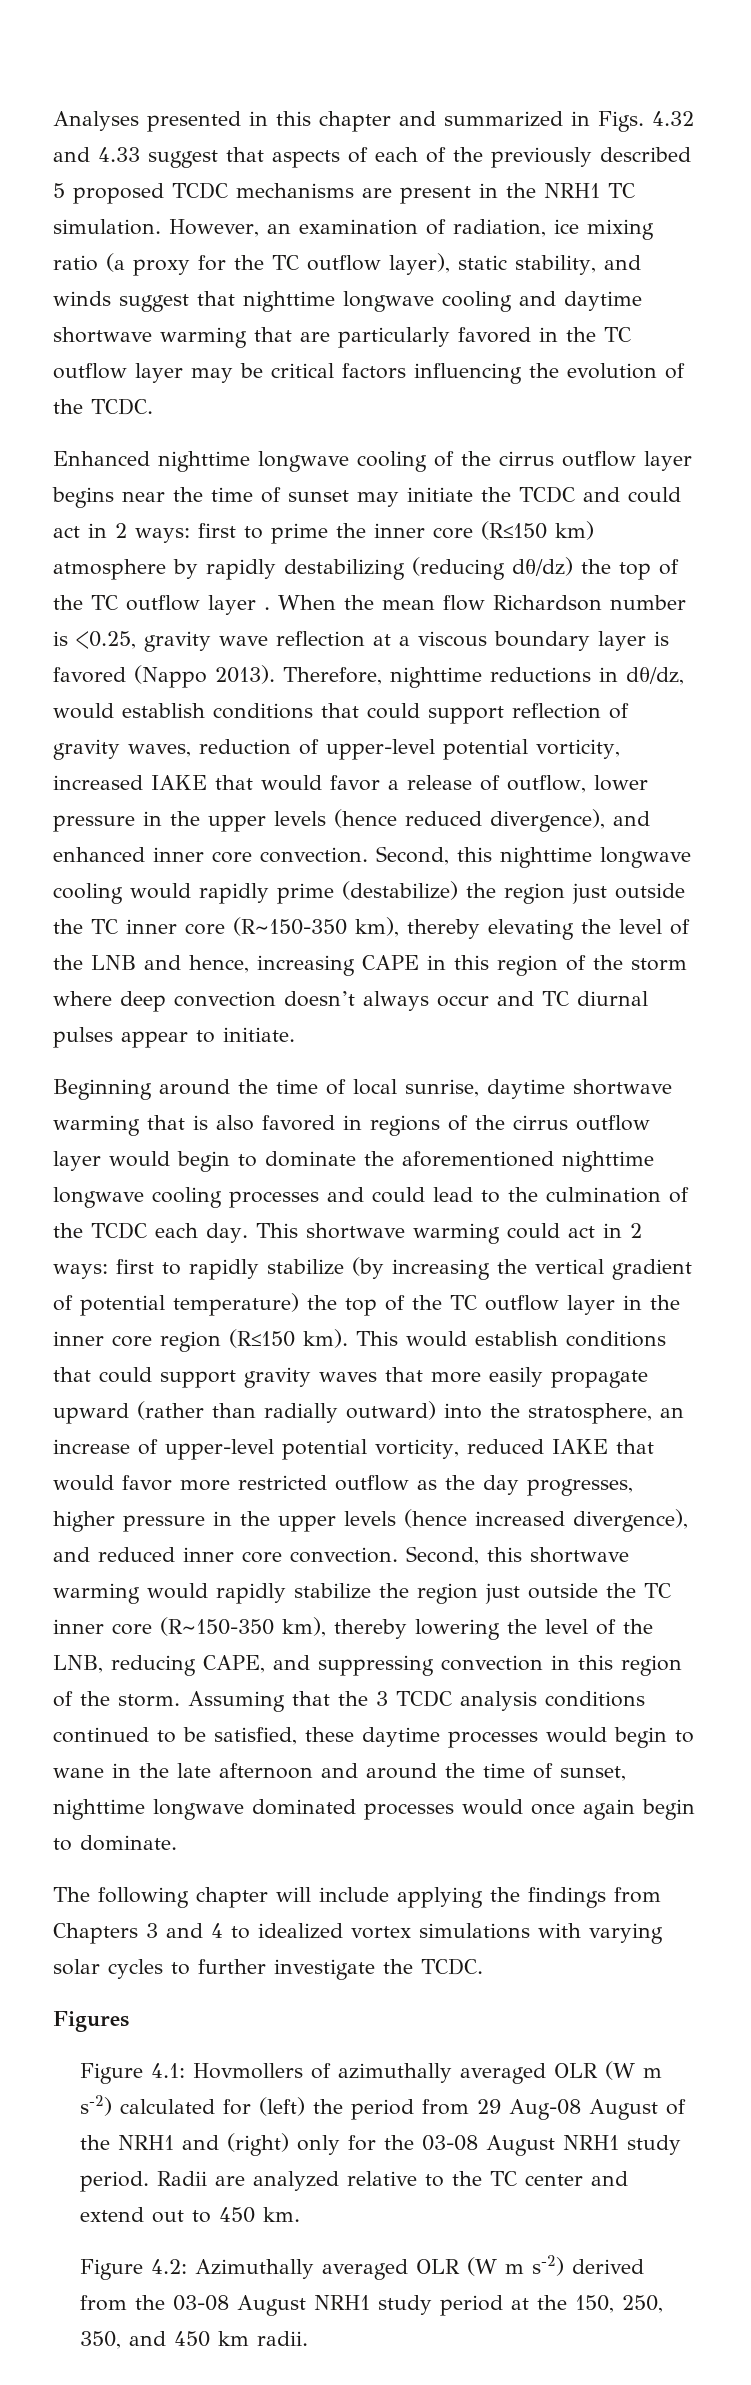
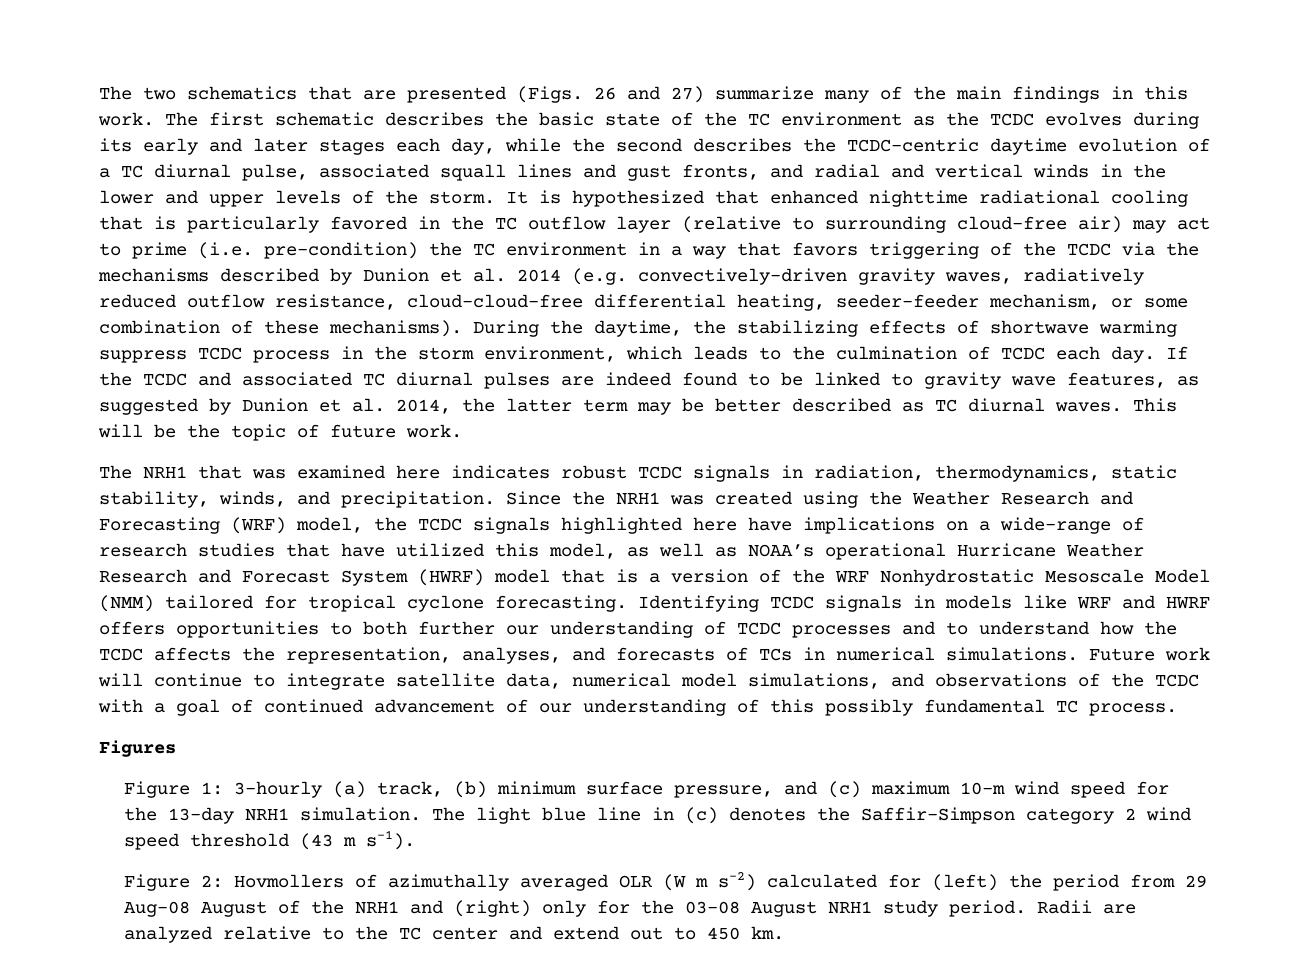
[53,111,694,132] [53,147,691,168] [53,182,635,204] [53,219,654,240] [53,253,641,276] [53,291,642,312] [53,327,330,348] Analyses presented in this chapter and summarized in Figs. 4.32 and 4.33 suggest that aspects of each of the previously described 5 proposed TCDC mechanisms are present in the NRH1 TC simulation. However, an examination of radiation, ice mixing ratio (a proxy for the TC outflow layer), static stability, and winds suggest that nighttime longwave cooling and daytime shortwave warming that are -> [99,86,1188,103] [98,112,1199,129] [99,138,1210,155] [99,164,1166,181] [99,190,1188,207] [99,216,176,230] The two schematics that are presented (Figs. 26 and 27) summarize many of the main findings in this work. The first schematic describes the basic state of the TC environment as the TCDC evolves during its early and later stages each day, while the second describes the TCDC-centric daytime evolution of a TC diurnal pulse, associated squall lines and gust fronts, and radial and vertical winds in the lower and upper levels of the storm. It is hypothesized that enhanced nighttime radiational cooling that is
[191,363,685,384] [53,398,153,415] [53,451,692,472] [52,486,681,508] [53,521,594,544] [53,557,679,580] [53,595,686,615] [53,631,669,652] [53,665,684,688] [53,703,629,724] [53,739,620,760] [53,775,648,793] [53,809,650,832] [53,846,691,868] [53,881,685,904] [53,917,690,940] [53,955,687,976] [53,991,648,1012] [53,1027,295,1048] [53,1079,672,1100] [53,1115,650,1136] [53,1151,654,1172] [53,1187,473,1208] may be critical factors influencing the evolution of the TCDC. // Enhanced nighttime longwave cooling of the cirrus outflow layer begins near the time of sunset may initiate the TCDC and could act in 2 ways: first to prime the inner core (R≤150 km) atmosphere by rapidly destabilizing (reducing dθ/dz) the top of the TC outflow layer . When the mean flow Richardson number is <0.25, gravity wave reflection at a viscous boundary layer is favored (Nappo 2013). Therefore, nighttime reductions in dθ/dz, would establish conditions that could support reflection of gravity waves, reduction of upper-level potential vorticity, increased IAKE that would favor a release of outflow, lower pressure in the upper levels (hence reduced divergence), and enhanced inner core convection. Second, this nighttime longwave cooling would rapidly prime (destabilize) the region just outside the TC inner core (R~150-350 km), thereby elevating the level of the LNB and hence, increasing CAPE in this region of the storm where deep convection doesn’t always occur and TC diurnal pulses appear to initiate. // Beginning around the time of local sunrise, daytime shortwave warming that is also favored in regions of the cirrus outflow layer would begin to dominate the aforementioned nighttime longwave cooling processes and could lead -> [682,216,1210,233] [99,242,1199,259] [98,268,1144,285] [99,294,1188,311] [99,320,1177,337] [99,346,748,363] (relative to surrounding cloud-free air) may act to prime (i.e. pre-condition) the TC environment in a way that favors triggering of the TCDC via the mechanisms described by Dunion et al. 2014 (e.g. convectively-driven gravity waves, radiatively reduced outflow resistance, cloud-cloud-free differential heating, seeder-feeder mechanism, or some combination of these mechanisms). During the daytime, the stabilizing effects of shortwave warming suppress TCDC process in the storm environment, which leads
[53,1223,83,1238] the -> (990, 353) none
[255,1223,642,1244] [53,1257,692,1280] [53,1293,680,1316] [53,1329,666,1352] [53,1367,648,1388] [53,1401,684,1424] [53,1439,654,1460] [53,1475,633,1496] [53,1509,688,1532] [53,1546,629,1565] [53,1583,671,1604] [53,1617,653,1640] [53,1655,682,1676] [53,1690,645,1712] [53,1727,694,1748] [53,1763,626,1781] [53,1799,695,1820] [53,1835,177,1851] [53,1887,661,1908] [53,1923,663,1944] [53,1958,483,1980] [53,2011,129,2032] [79,2063,185,2084] This shortwave warming could act in 2 ways: first to rapidly stabilize (by increasing the vertical gradient of potential temperature) the top of the TC outflow layer in the inner core region (R≤150 km). This would establish conditions that could support gravity waves that more easily propagate upward (rather than radially outward) into the stratosphere, an increase of upper-level potential vorticity, reduced IAKE that would favor more restricted outflow as the day progresses, higher pressure in the upper levels (hence increased divergence), and reduced inner core convection. Second, this shortwave warming would rapidly stabilize the region just outside the TC inner core (R~150-350 km), thereby lowering the level of the LNB, reducing CAPE, and suppressing convection in this region of the storm. Assuming that the 3 TCDC analysis conditions continued to be satisfied, these daytime processes would begin to wane in the late afternoon and around the time of sunset, nighttime longwave dominated processes would once again begin to dominate. // The following chapter will include applying the findings from Chapters 3 and 4 to idealized vortex simulations with varying solar cycles to further investigate the TCDC. // Figures // Figure 4.1: -> [1166,346,1188,359] [99,372,1199,389] [99,398,1177,415] [98,424,462,441] [99,465,1177,482] [99,491,1133,508] [99,517,1144,534] [99,543,1144,560] [99,569,1210,586] [99,595,1210,612] [99,621,1177,638] [99,647,1210,664] [98,673,1199,690] [98,699,1177,716] [99,740,176,757] [123,781,1169,798] [123,807,1191,824] [123,830,415,850] [123,874,223,891] If the TCDC and associated TC diurnal pulses are indeed found to be linked to gravity wave features, as suggested by Dunion et al. 2014, the latter term may be better described as TC diurnal waves. This will be the topic of future work. // The NRH1 that was examined here indicates robust TCDC signals in radiation, thermodynamics, static stability, winds, and precipitation. Since the NRH1 was created using the Weather Research and Forecasting (WRF) model, the TCDC signals highlighted here have implications on a wide-range of research studies that have utilized this model, as well as NOAA’s operational Hurricane Weather Research and Forecast System (HWRF) model that is a version of the WRF Nonhydrostatic Mesoscale Model (NMM) tailored for tropical cyclone forecasting. Identifying TCDC signals in models like WRF and HWRF offers opportunities to both further our understanding of TCDC processes and to understand how the TCDC affects the representation, analyses, and forecasts of TCs in numerical simulations. Future work will continue to integrate satellite data, numerical model simulations, and observations of the TCDC with a goal of continued advancement of our understanding of this possibly fundamental TC process. // Figures // Figure 1: 3-hourly (a) track, (b) minimum surface pressure, and (c) maximum 10-m wind speed for the 13-day NRH1 simulation. The light blue line in (c) denotes the Saffir-Simpson category 2 wind speed threshold (43 m s-1). // Figure 2:
[79,2255,644,2280] [79,2295,663,2316] [79,2331,308,2349] // Figure 4.2: Azimuthally averaged OLR (W m s-2) derived from the 03-08 August NRH1 study period at the 150, 250, 350, and 450 km radii. -> (784, 933) none

